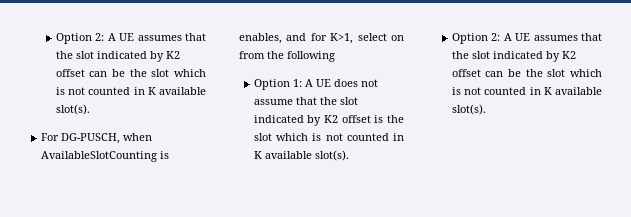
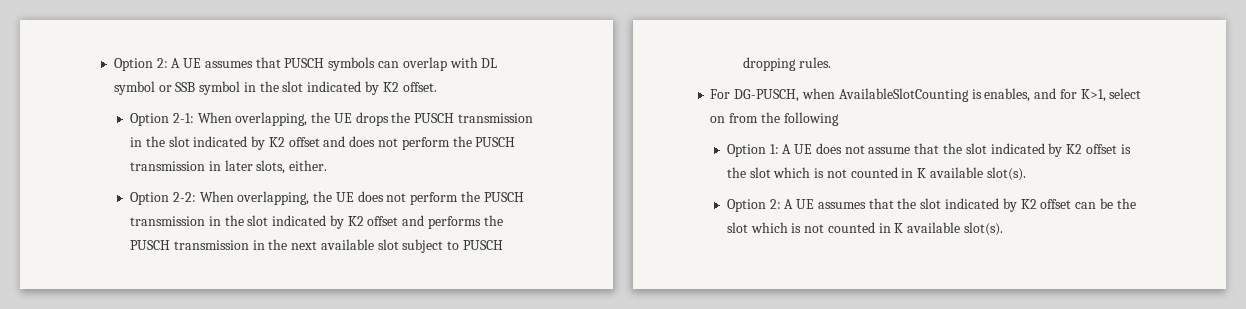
[55,33,206,44] [55,51,180,62] [55,69,206,77] [55,87,206,95] [55,104,90,115] Option 2: A UE assumes that the slot indicated by K2 offset can be the slot which is not counted in K available slot(s). -> [113,57,498,71] [113,81,437,95] [130,112,534,126] [130,136,516,150] [130,160,328,174] [130,191,524,205] [130,215,503,229] [130,239,504,253] [743,57,831,71] Option 2: A UE assumes that PUSCH symbols can overlap with DL symbol or SSB symbol in the slot indicated by K2 offset. // Option 2-1: When overlapping, the UE drops the PUSCH transmission in the slot indicated by K2 offset and does not perform the PUSCH transmission in later slots, either. // Option 2-2: When overlapping, the UE does not perform the PUSCH transmission in the slot indicated by K2 offset and performs the PUSCH transmission in the next available slot subject to PUSCH dropping rules.

